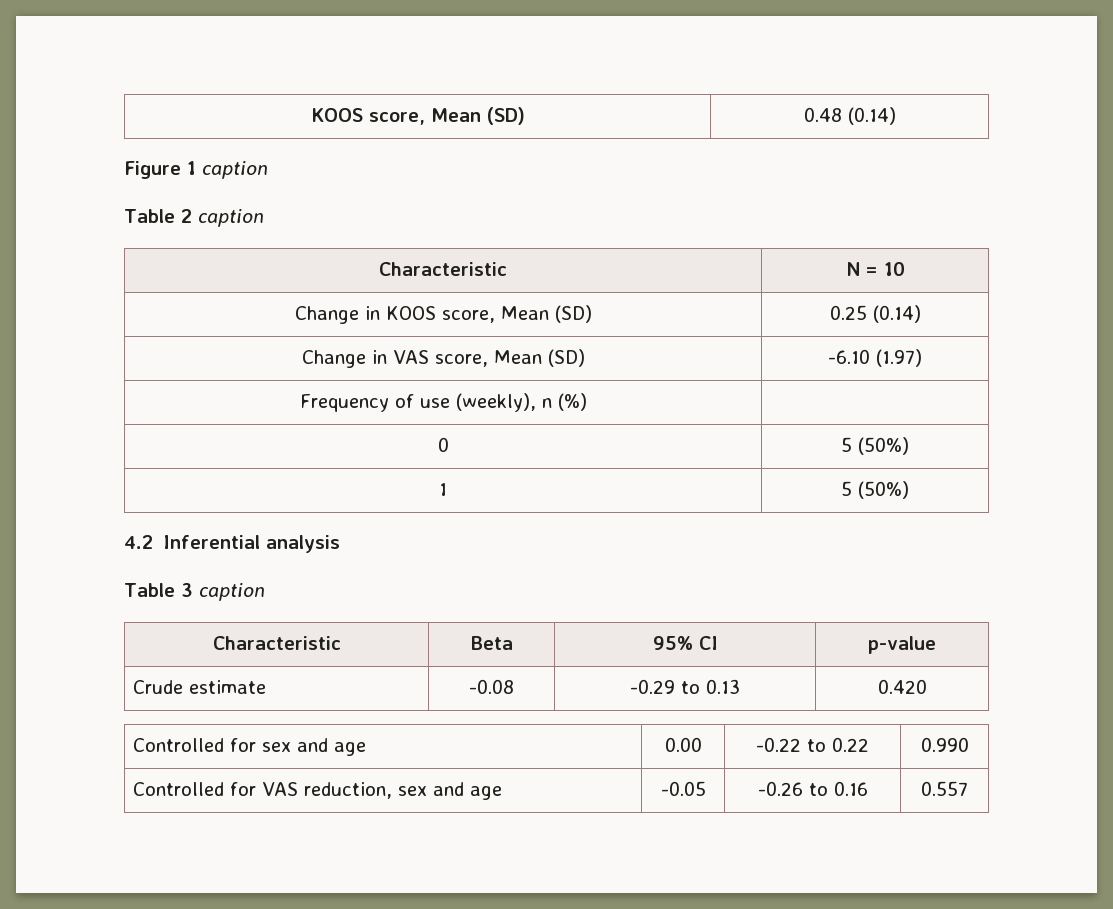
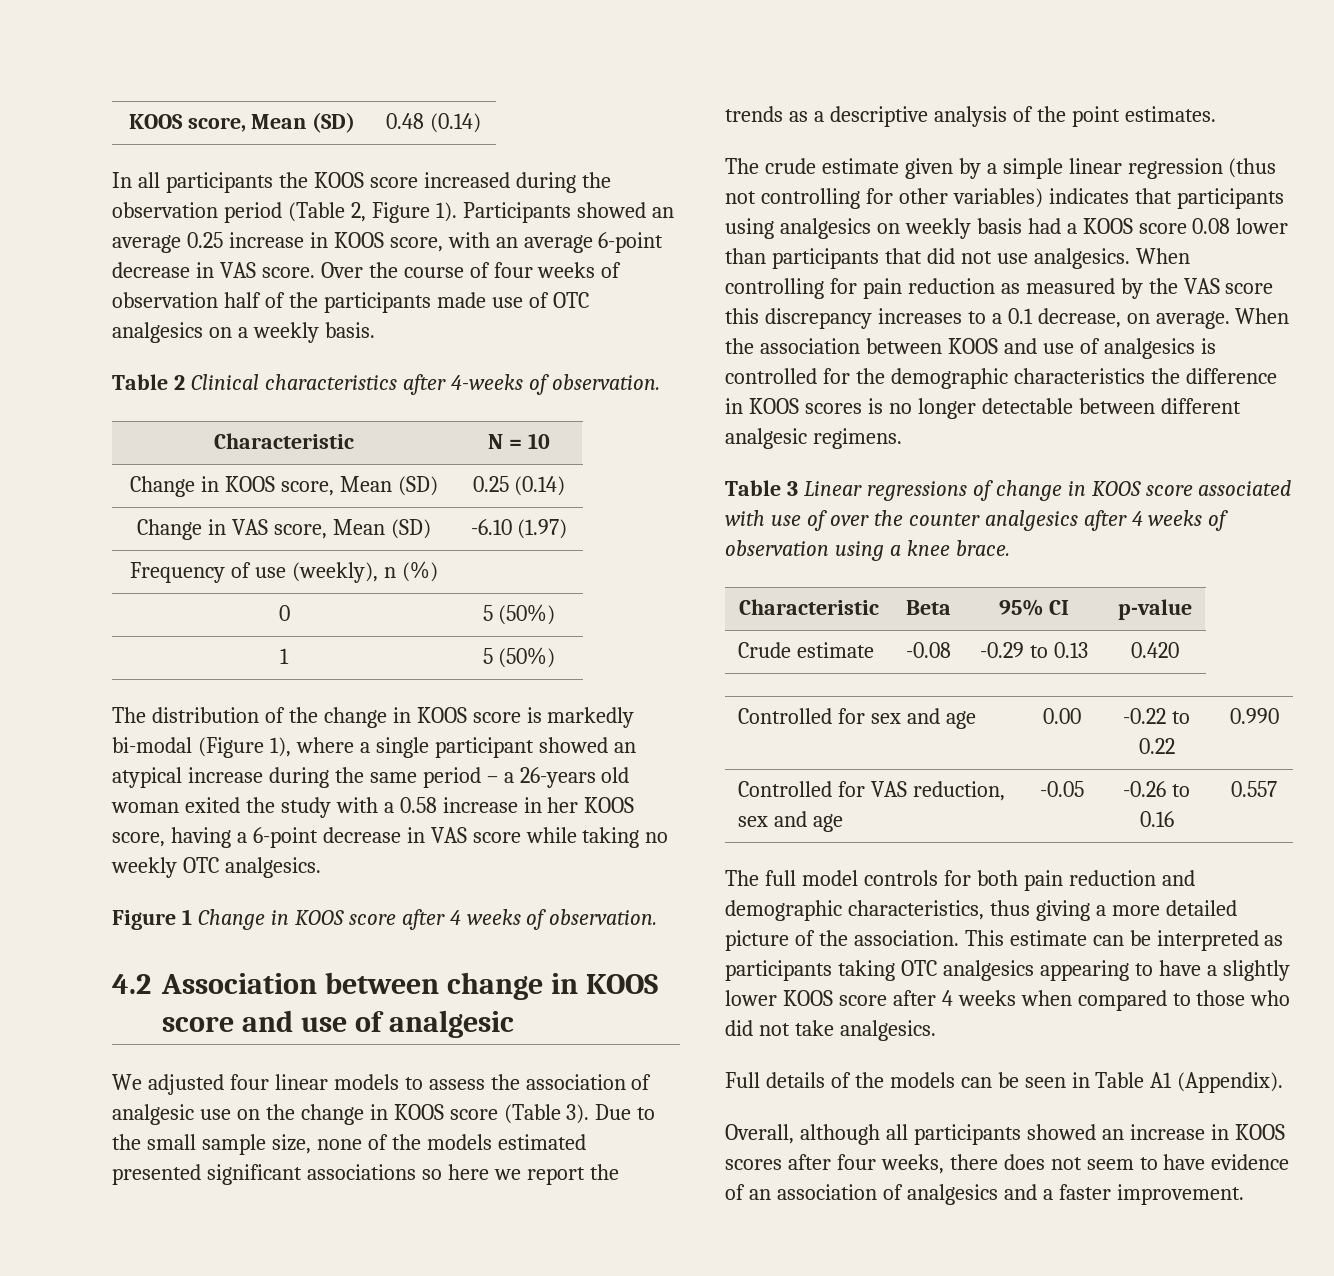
[124,161,268,179] [124,209,264,227] Figure 1 caption // Table 2 caption -> [112,172,611,193] [112,202,674,223] [112,232,664,253] [112,262,622,278] [112,292,589,313] [112,322,375,343] [112,374,660,395] In all participants the KOOS score increased during the observation period (Table 2, Figure 1). Participants showed an average 0.25 increase in KOOS score, with an average 6-point decrease in VAS score. Over the course of four weeks of observation half of the participants made use of OTC analgesics on a weekly basis. // Table 2 Clinical characteristics after 4-weeks of observation.
[124,535,341,553] [124,583,265,601] 4.2 Inferential analysis // Table 3 caption -> [112,707,635,728] [112,737,636,758] [112,767,630,788] [111,797,635,818] [112,827,669,848] [111,857,321,878] [112,909,658,930] [112,972,658,1000] [162,1010,514,1038] [112,1074,652,1095] [112,1104,656,1125] [112,1134,586,1155] [112,1164,619,1185] [725,106,1216,127] [725,158,1277,179] [725,188,1284,209] [725,218,1289,239] [725,248,1190,269] [725,278,1274,299] [725,308,1290,329] [725,338,1216,359] [725,368,1277,389] [725,398,1241,419] [725,428,902,449] [725,480,1292,501] [725,510,1229,531] [725,540,1010,561] The distribution of the change in KOOS score is markedly bi-modal (Figure 1), where a single participant showed an atypical increase during the same period – a 26-years old woman exited the study with a 0.58 increase in her KOOS score, having a 6-point decrease in VAS score while taking no weekly OTC analgesics. // Figure 1 Change in KOOS score after 4 weeks of observation. // 4.2 Association between change in KOOS score and use of analgesic // We adjusted four linear models to assess the association of analgesic use on the change in KOOS score (Table 3). Due to the small sample size, none of the models estimated presented significant associations so here we report the trends as a descriptive analysis of the point estimates. // The crude estimate given by a simple linear regression (thus not controlling for other variables) indicates that participants using analgesics on weekly basis had a KOOS score 0.08 lower than participants that did not use analgesics. When controlling for pain reduction as measured by the VAS score this discrepancy increases to a 0.1 decrease, on average. When the association between KOOS and use of analgesics is controlled for the demographic characteristics the difference in KOOS scores is no longer detectable between different analgesic regimens. // Table 3 Linear regressions of change in KOOS score associated with use of over the counter analgesics after 4 weeks of observation using a knee brace.
(968, 788) none -> [725,870,1195,891] [725,900,1237,921] [725,930,1284,951] [725,960,1290,981] [725,990,1291,1011] [725,1020,936,1041] [725,1072,1284,1093] [725,1124,1285,1145] [725,1154,1290,1174] [725,1184,1244,1205] // The full model controls for both pain reduction and demographic characteristics, thus giving a more detailed picture of the association. This estimate can be interpreted as participants taking OTC analgesics appearing to have a slightly lower KOOS score after 4 weeks when compared to those who did not take analgesics. // Full details of the models can be seen in Table A1 (Appendix). // Overall, although all participants showed an increase in KOOS scores after four weeks, there does not seem to have evidence of an association of analgesics and a faster improvement.

